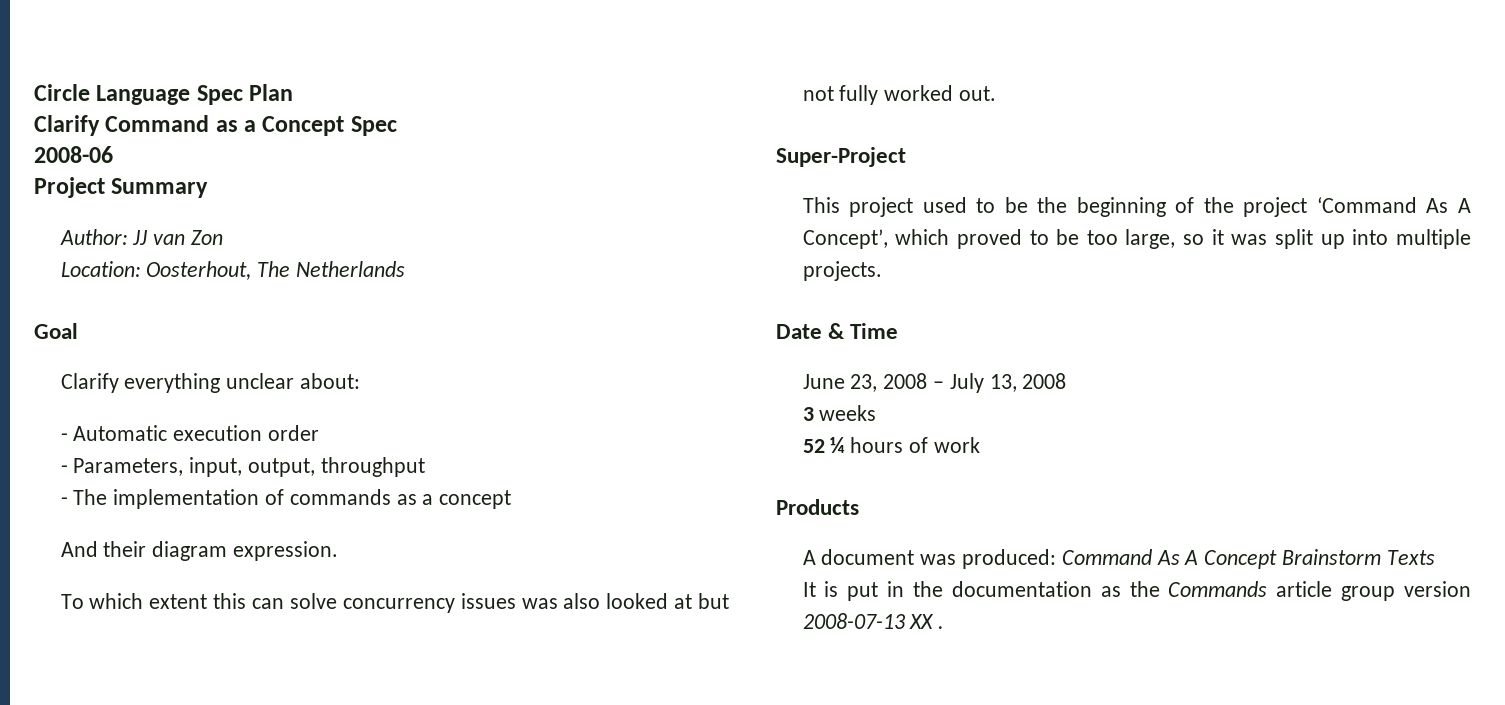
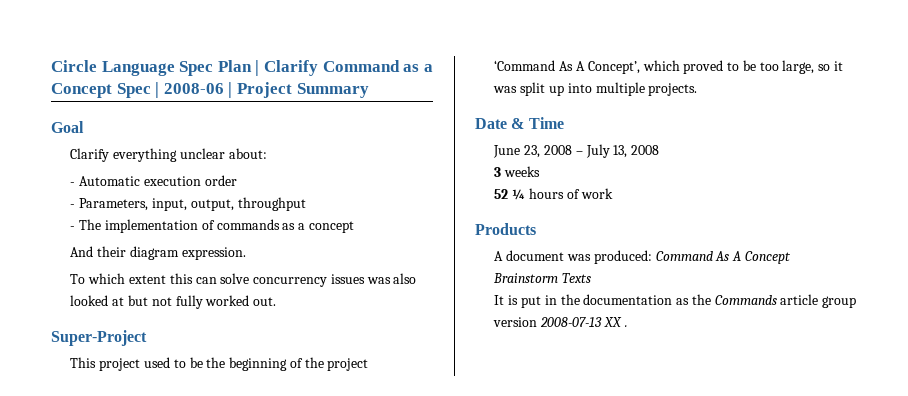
(294, 92) // -> [255,60,260,76] |
(397, 126) // -> [155,82,160,98] |
(113, 154) // -> [228,82,233,98] |
[59,229,223,245] [60,261,405,280] // Author: JJ van Zon // Location: Oosterhout, The Netherlands -> (369, 90) none

